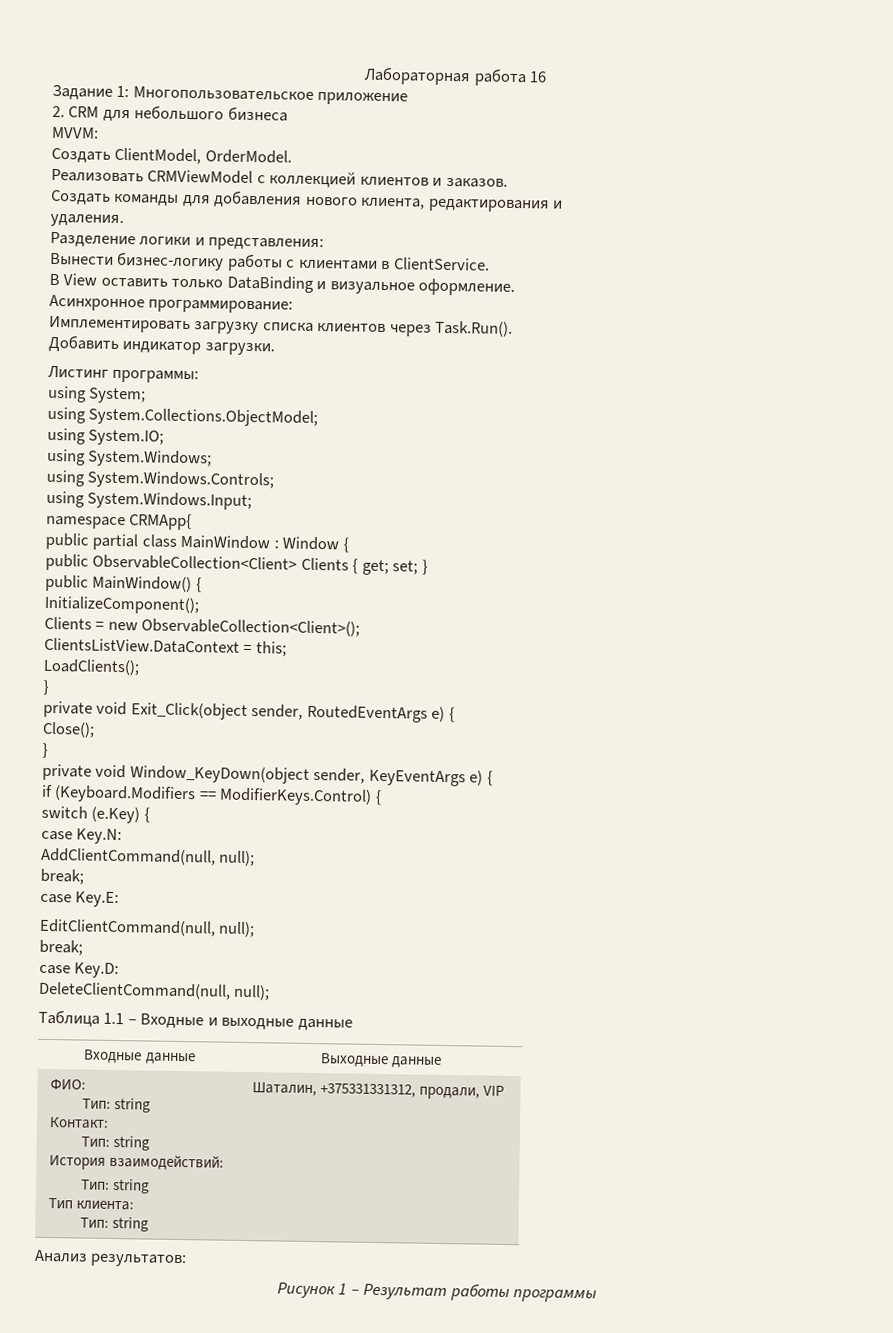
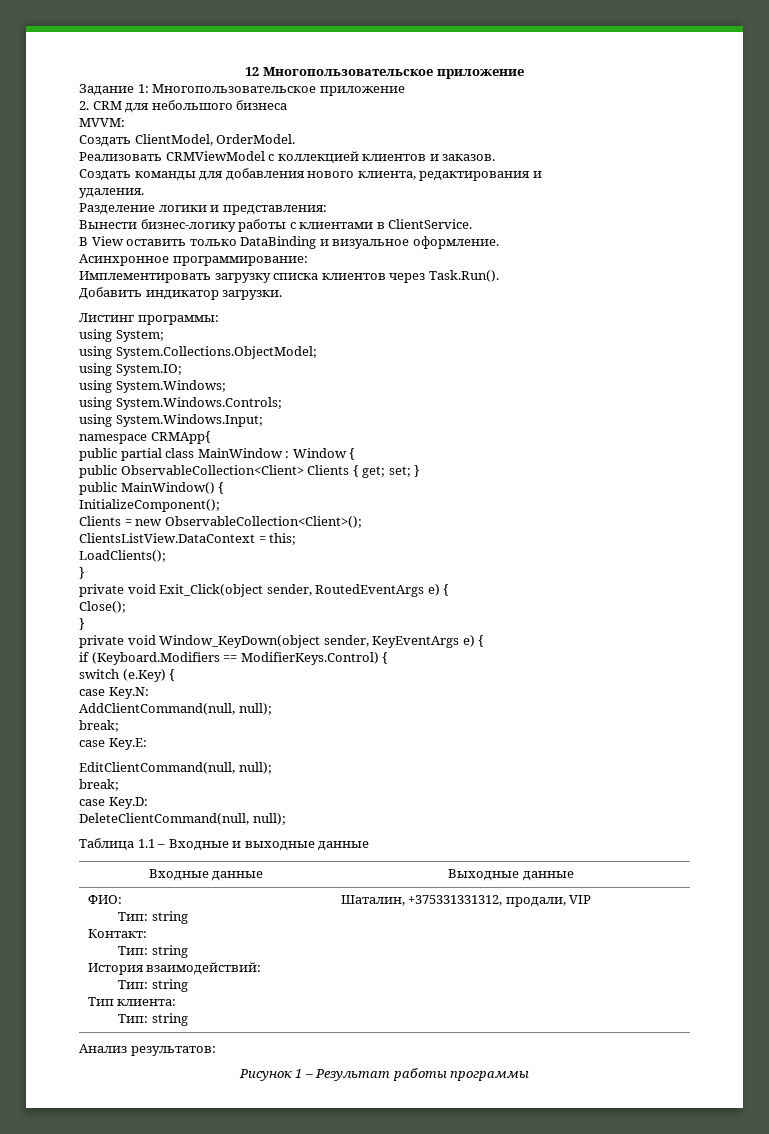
[364,66,547,87] Лабораторная работа 16 -> [245,67,524,79] 12 Многопользовательское приложение

